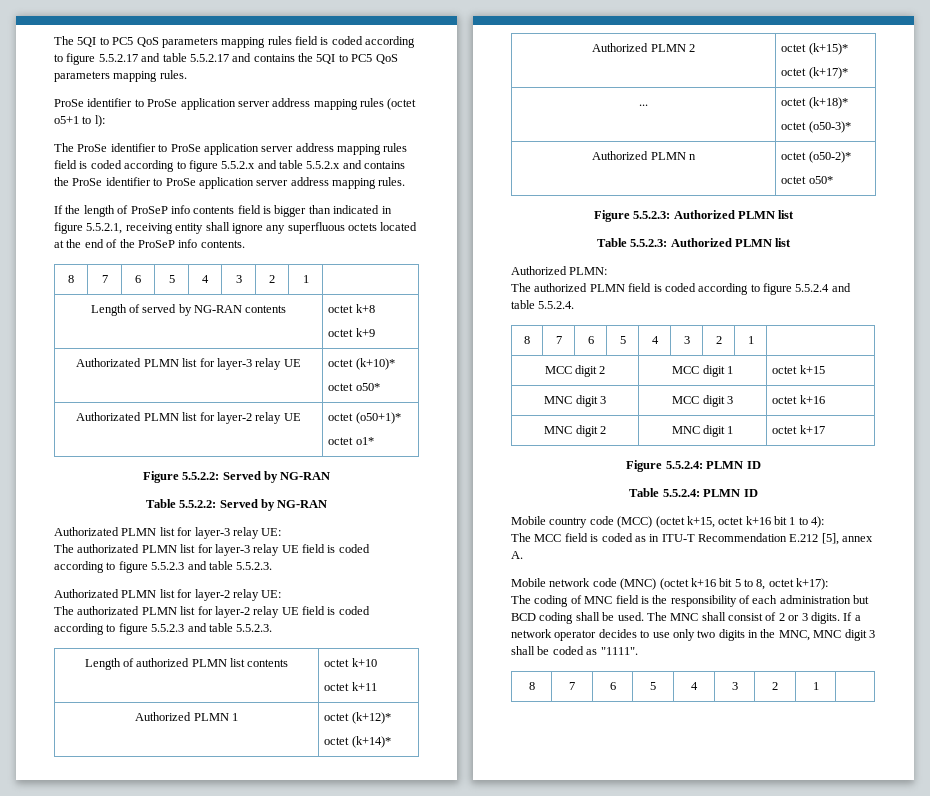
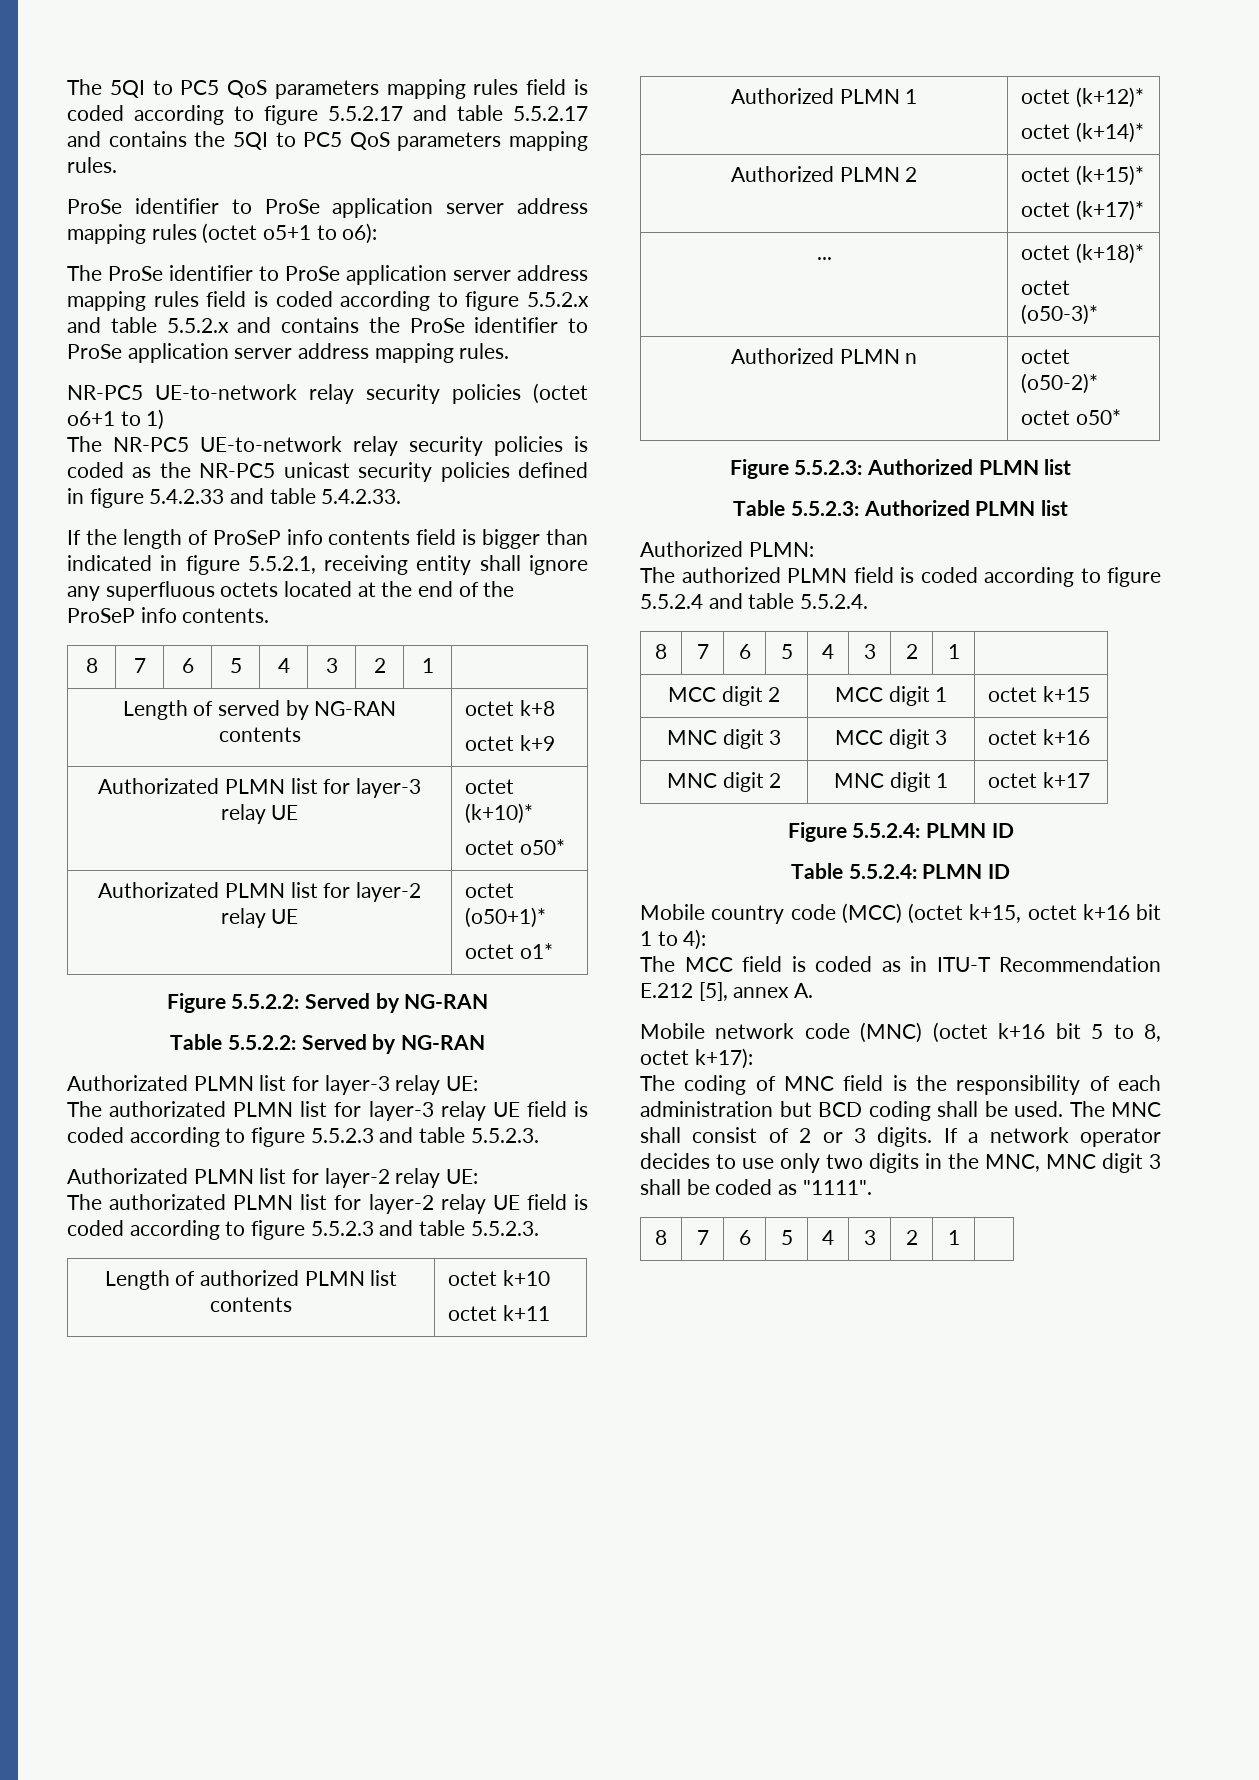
[94,115,105,127] l): -> [342,223,378,244] o6):
(406, 181) none -> [67,383,588,404] [67,409,165,430] [67,436,588,456] [67,462,588,482] [67,488,402,508] // NR-PC5 UE-to-network relay security policies (octet o6+1 to 1) // The NR-PC5 UE-to-network relay security policies is coded as the NR-PC5 unicast security policies defined in figure 5.4.2.33 and table 5.4.2.33.

